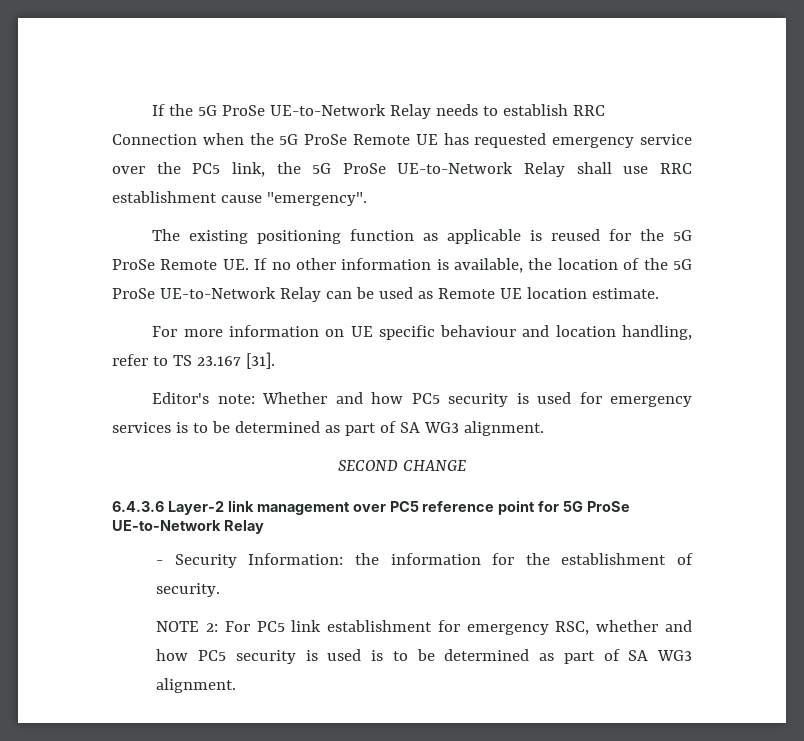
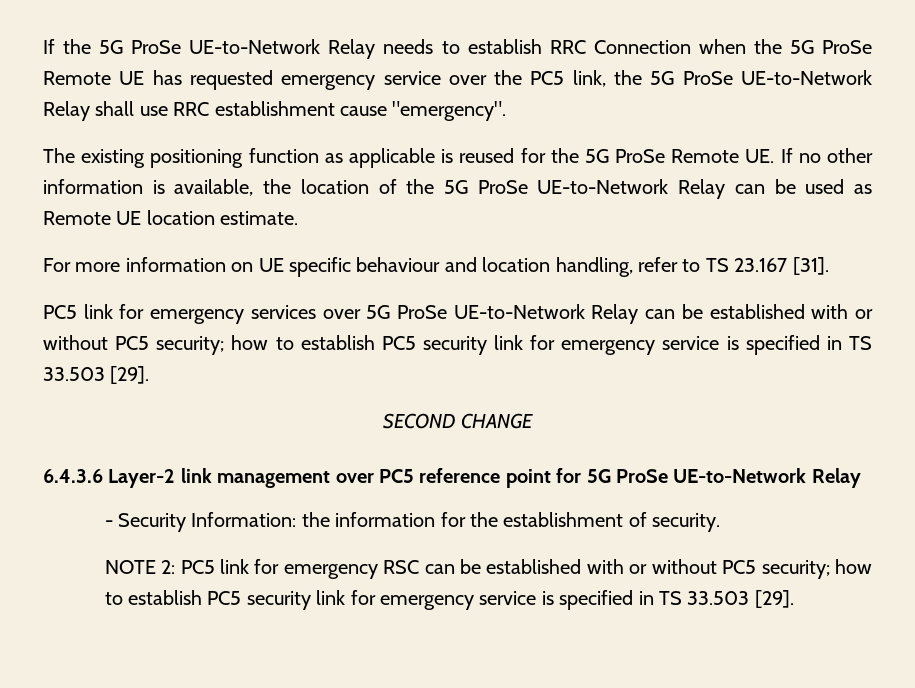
[152,392,693,407] [112,421,544,436] Editor's note: Whether and how PC5 security is used for emergency services is to be determined as part of SA WG3 alignment. -> [43,304,873,324] [43,335,872,355] [43,366,150,384] PC5 link for emergency services over 5G ProSe UE-to-Network Relay can be established with or without PC5 security; how to establish PC5 security link for emergency service is specified in TS 33.503 [29].
[224,620,692,635] [156,649,692,664] [156,678,237,693] For PC5 link establishment for emergency RSC, whether and how PC5 security is used is to be determined as part of SA WG3 alignment. -> [180,559,873,579] [104,590,794,610] PC5 link for emergency RSC can be established with or without PC5 security; how to establish PC5 security link for emergency service is specified in TS 33.503 [29].

